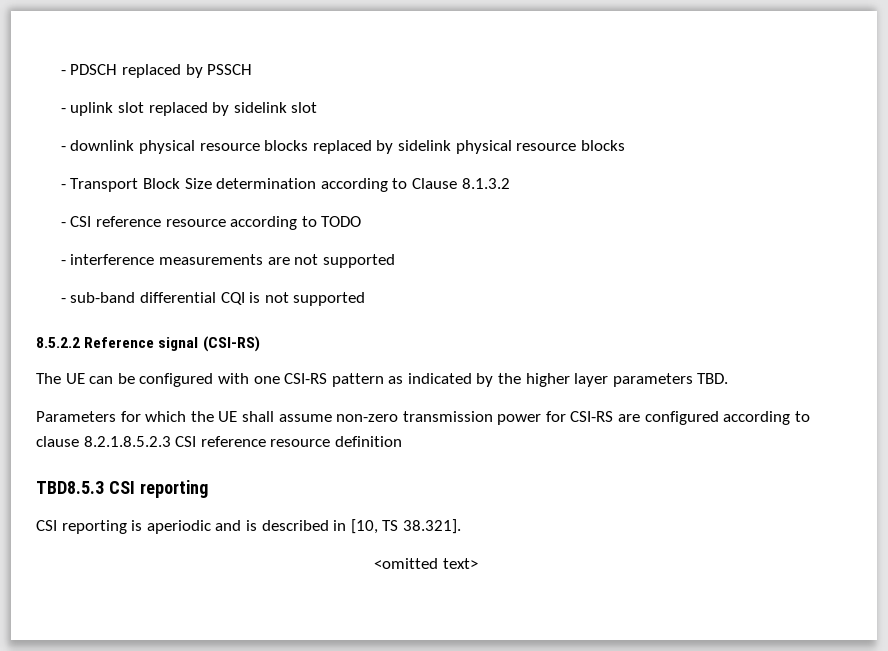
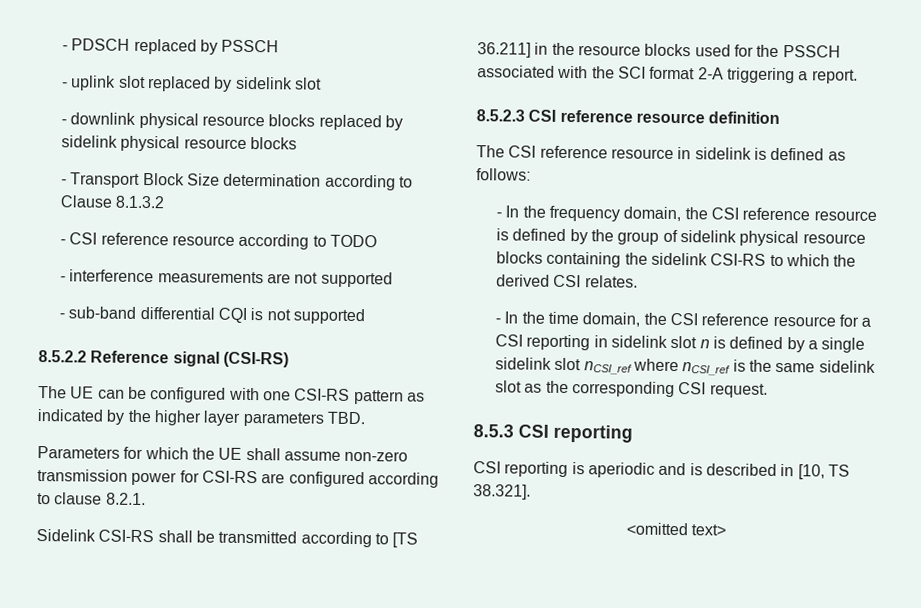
[83,436,402,447] [36,481,104,494] 8.2.1.8.5.2.3 CSI reference resource definition // TBD8.5.3 -> [105,492,146,506] [36,529,419,548] [477,42,841,58] [477,65,858,84] [476,109,781,125] [476,145,846,161] [476,168,531,181] [496,205,877,222] [496,228,866,247] [496,251,857,268] [496,274,638,288] [495,311,872,327] [495,334,866,353] [495,357,876,376] [495,380,768,398] [473,424,514,438] 8.2.1. // Sidelink CSI-RS shall be transmitted according to [TS 36.211] in the resource blocks used for the PSSCH associated with the SCI format 2-A triggering a report. // 8.5.2.3 CSI reference resource definition // The CSI reference resource in sidelink is defined as follows: // - In the frequency domain, the CSI reference resource is defined by the group of sidelink physical resource blocks containing the sidelink CSI-RS to which the derived CSI relates. // - In the time domain, the CSI reference resource for a CSI reporting in sidelink slot n is defined by a single sidelink slot nCSI_ref where nCSI_ref is the same sidelink slot as the corresponding CSI request. // 8.5.3

